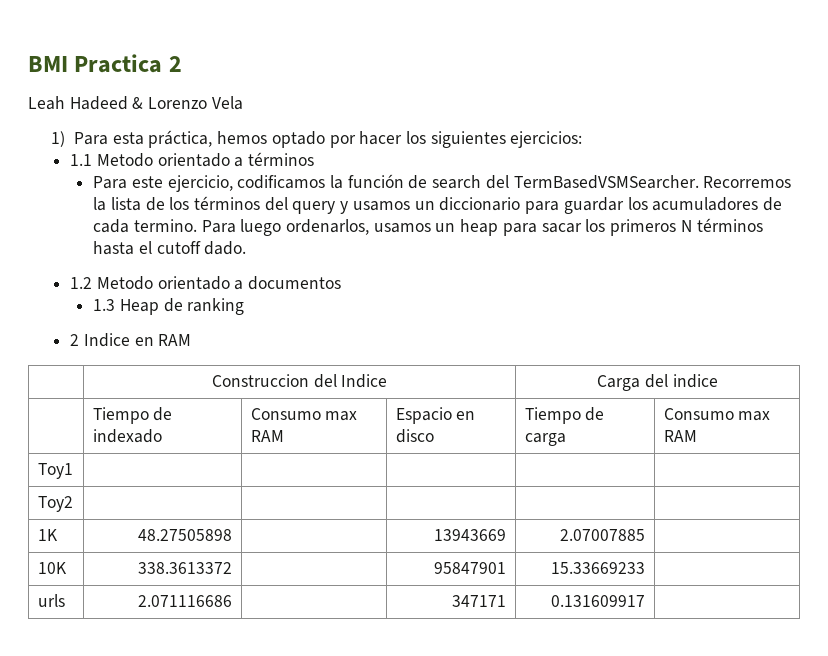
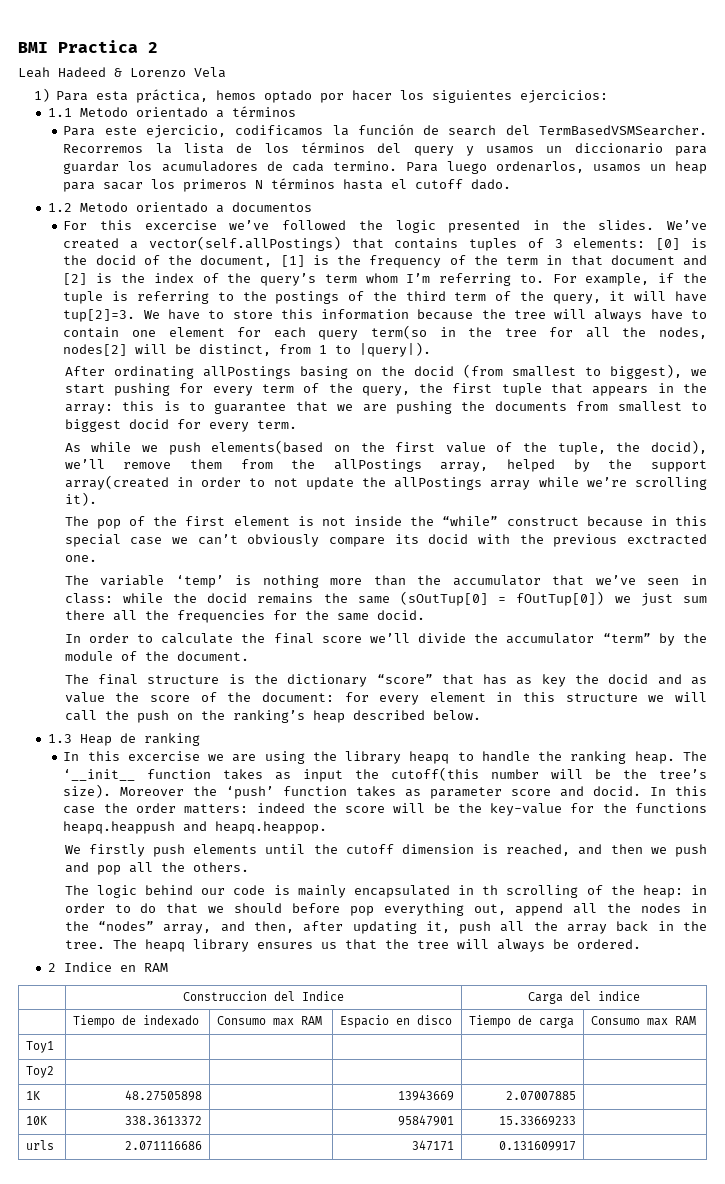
[93,298,245,315] 1.3 Heap de ranking -> [63,220,708,233] [63,236,707,251] [63,255,708,268] [63,273,707,286] [63,291,707,304] [63,309,708,322] [63,325,707,340] [63,342,432,357] [64,364,708,379] [64,383,707,396] [64,401,707,414] [64,419,297,432] [64,440,707,455] [64,459,707,472] [64,475,707,490] [64,492,97,506] [64,516,708,529] [64,534,707,547] [64,555,97,562] [64,575,707,588] [64,591,707,606] [64,610,425,623] [64,633,707,646] [64,651,249,661] [64,674,707,687] [64,692,707,705] [64,710,481,723] [47,733,200,746] [63,751,707,764] [63,767,708,782] [63,784,707,799] [63,803,708,816] [63,821,328,834] [64,844,707,857] [64,862,249,875] [64,885,708,898] [64,903,707,916] [64,921,707,934] [64,939,641,952] For this excercise we’ve followed the logic presented in the slides. We’ve created a vector(self.allPostings) that contains tuples of 3 elements: [0] is the docid of the document, [1] is the frequency of the term in that document and [2] is the index of the query’s term whom I’m referring to. For example, if the tuple is referring to the postings of the third term of the query, it will have tup[2]=3. We have to store this information because the tree will always have to contain one element for each query term(so in the tree for all the nodes, nodes[2] will be distinct, from 1 to |query|). // After ordinating allPostings basing on the docid (from smallest to biggest), we start pushing for every term of the query, the first tuple that appears in the array: this is to guarantee that we are pushing the documents from smallest to biggest docid for every term. // As while we push elements(based on the first value of the tuple, the docid), we’ll remove them from the allPostings array, helped by the support array(created in order to not update the allPostings array while we’re scrolling it). // The pop of the first element is not inside the “while” construct because in this special case we can’t obviously compare its docid with the previous exctracted one. // The variable ‘temp’ is nothing more than the accumulator that we’ve seen in class: while the docid remains the same (sOutTup[0] = fOutTup[0]) we just sum there all the frequencies for the same docid. // In order to calculate the final score we’ll divide the accumulator “term” by the module of the document. // The final structure is the dictionary “score” that has as key the docid and as value the score of the document: for every element in this structure we will call the push on the ranking’s heap described below. // 1.3 Heap de ranking // In this excercise we are using the library heapq to handle the ranking heap. The ‘__init__ function takes as input the cutoff(this number will be the tree’s size). Moreover the ‘push’ function takes as parameter score and docid. In this case the order matters: indeed the score will be the key-value for the functions heapq.heappush and heapq.heappop. // We firstly push elements until the cutoff dimension is reached, and then we push and pop all the others. // The logic behind our code is mainly encapsulated in th scrolling of the heap: in order to do that we should before pop everything out, append all the nodes in the “nodes” array, and then, after updating it, push all the array back in the tree. The heapq library ensures us that the tree will always be ordered.

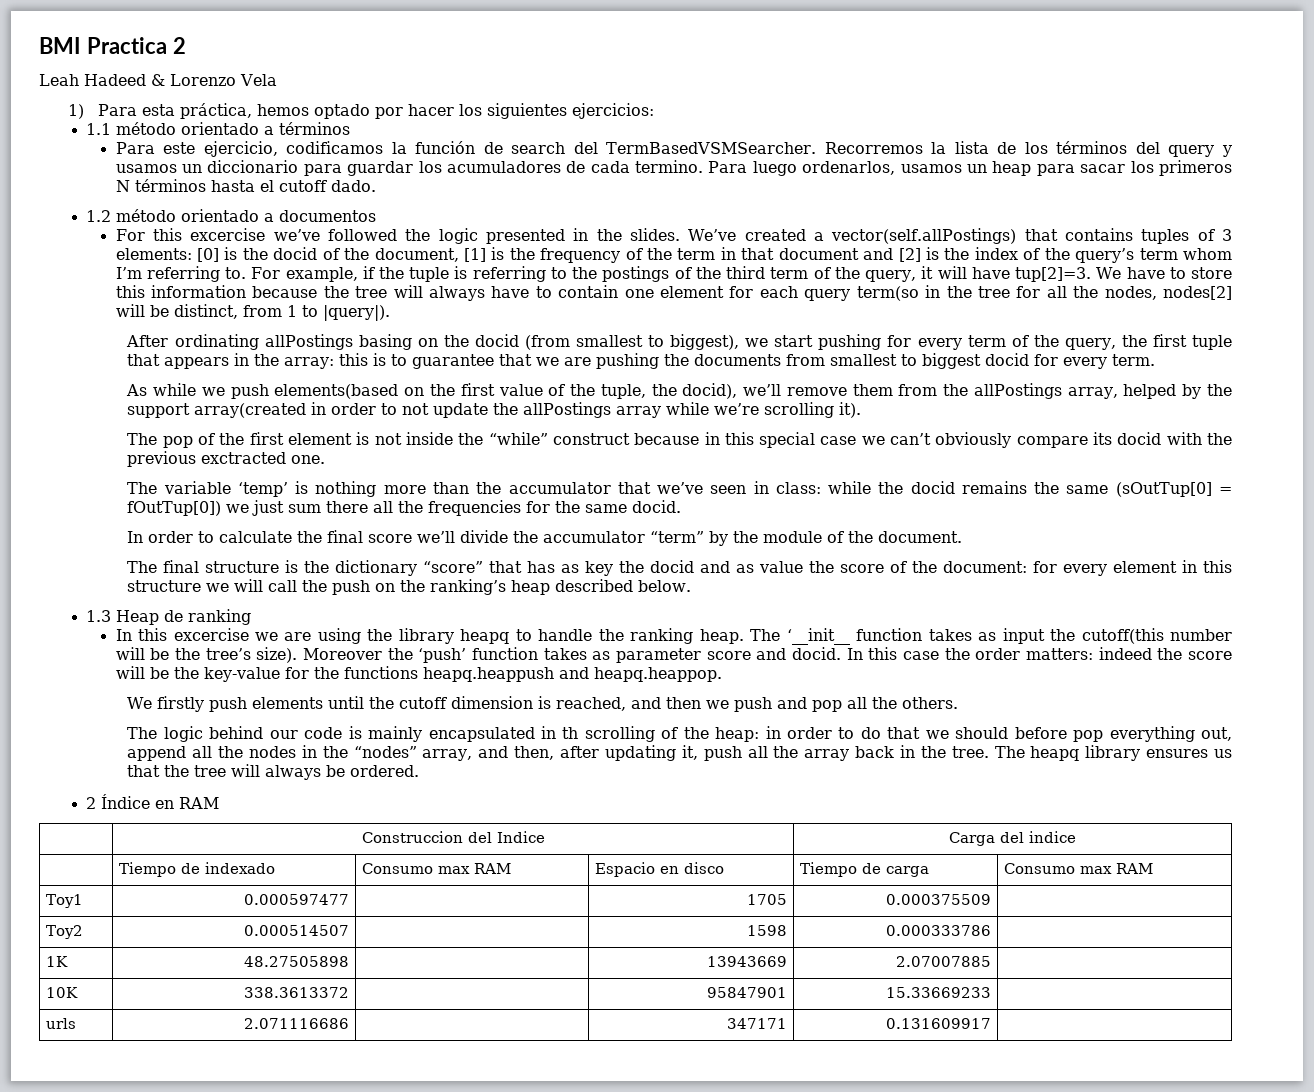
[79,107,128,117] Metodo -> [116,122,177,135] método
[79,202,128,212] Metodo -> [116,209,177,222] método
[63,962,112,972] Indice -> [101,794,151,809] Índice
[26,1066,55,1078] | | | | // Toy2 | | | | -> [244,894,350,905] [747,894,788,905] [886,894,992,905] [45,925,83,939] [244,925,350,936] [747,925,788,936] [886,925,992,936] 0.000597477 | | 1705 | 0.000375509 | // Toy2 | 0.000514507 | | 1598 | 0.000333786

